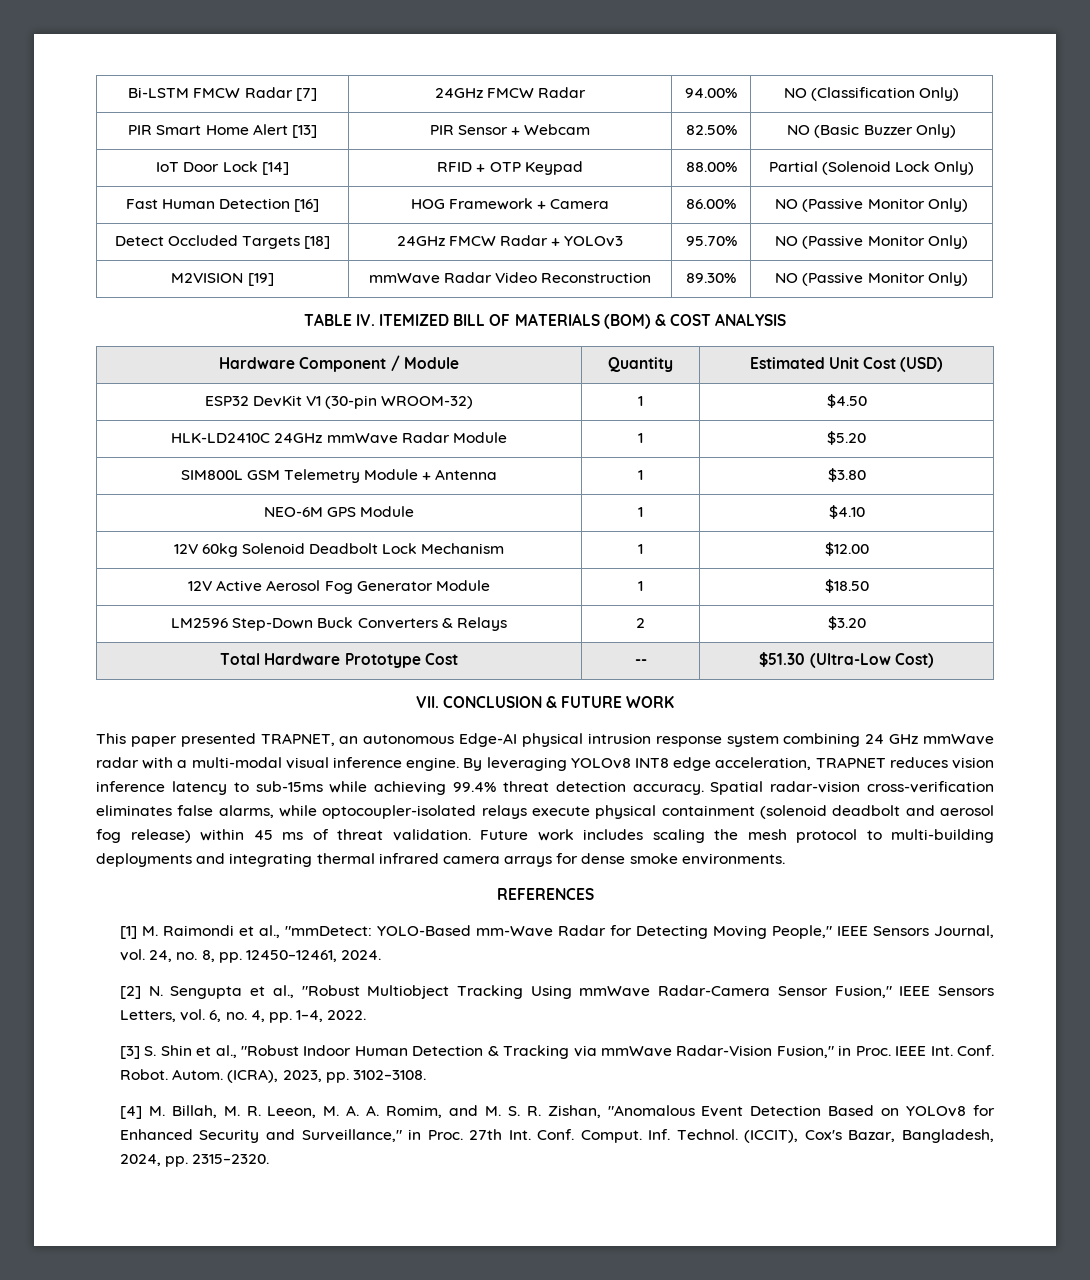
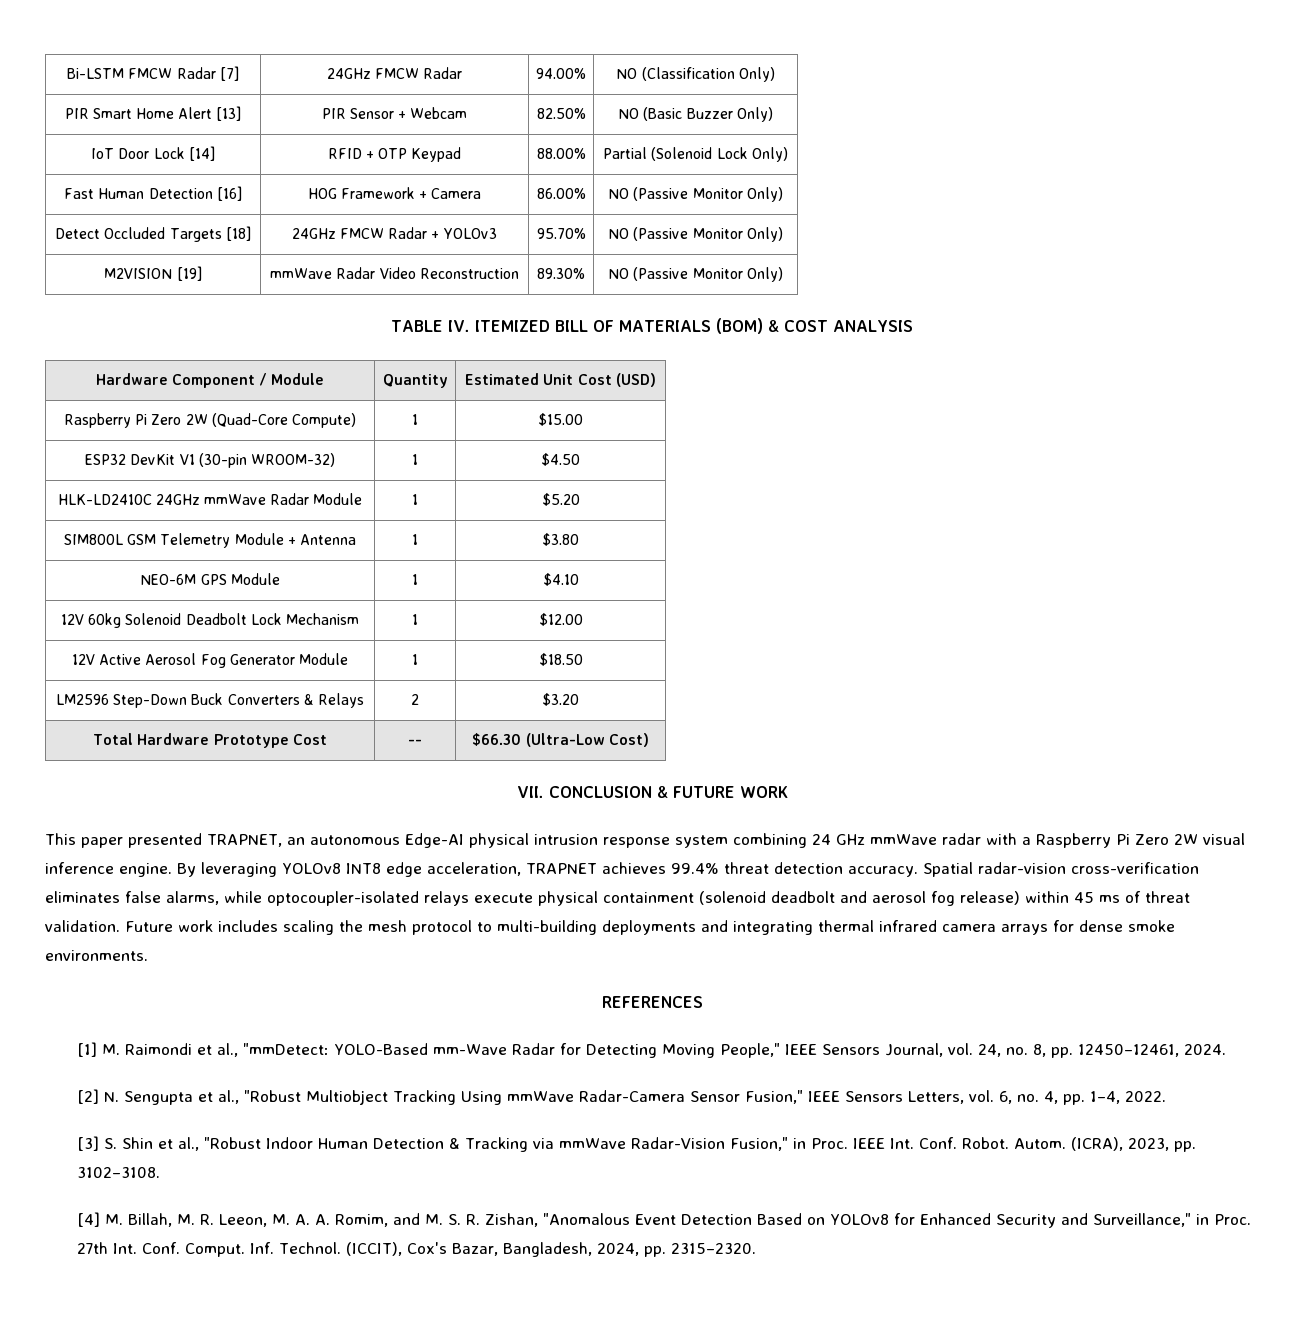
(944, 364) none -> [64,413,356,428] [412,414,418,425] [538,413,583,426] // Raspberry Pi Zero 2W (Quad-Core Compute) | 1 | $15.00
[759,652,806,667] $51.30 -> [472,733,522,746] $66.30
[191,757,282,768] multi-modal -> [1036,833,1198,848] Raspberry Pi Zero 2W
[889,757,995,769] [96,781,447,795] reduces vision inference latency to sub-15ms while achieving -> [602,862,666,874] achieves

